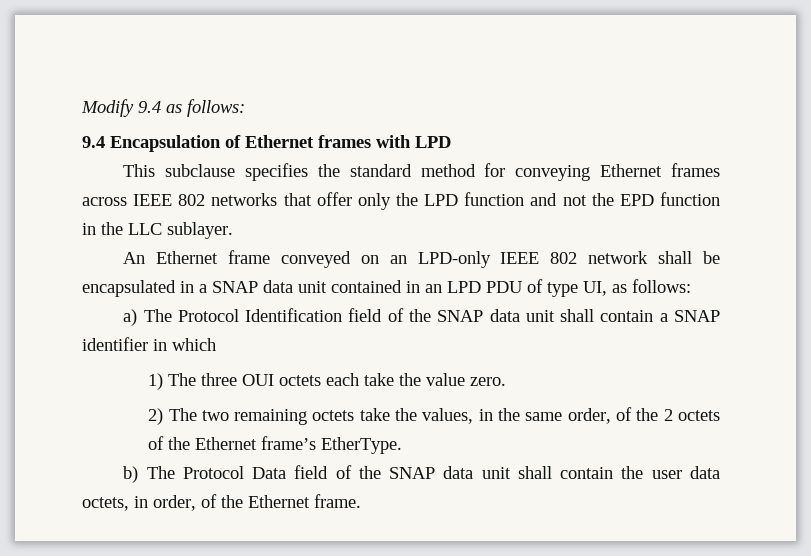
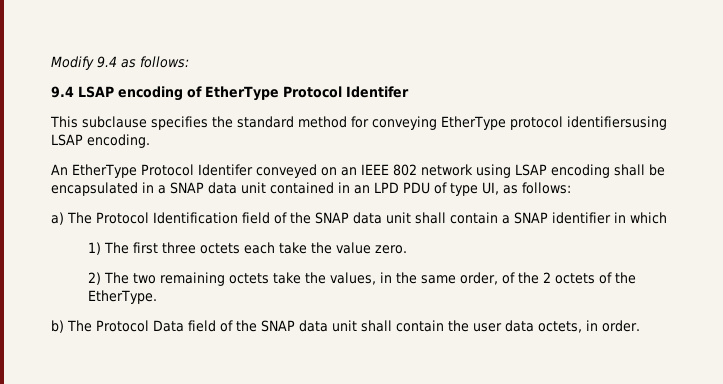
[110,135,451,152] Encapsulation of Ethernet frames with LPD -> [78,86,409,101] LSAP encoding of EtherType Protocol Identifer
[600,163,720,177] [82,192,720,210] [82,222,233,239] [123,250,271,264] Ethernet frames across IEEE 802 networks that offer only the LPD function and not the EPD function in the LLC sublayer. // An Ethernet frame -> [441,116,667,130] [51,134,150,148] [51,164,253,178] EtherType protocol identifiersusing LSAP encoding. // An EtherType Protocol Identifer
[417,251,491,268] LPD-only -> (357, 171) none
(649, 257) none -> [475,164,610,178] using LSAP encoding
[201,373,275,386] three OUI -> [132,242,196,254] first three
[195,436,317,450] Ethernet frame’s -> (636, 278) none
[153,494,361,511] order, of the Ethernet frame. -> [602,320,640,332] order.

